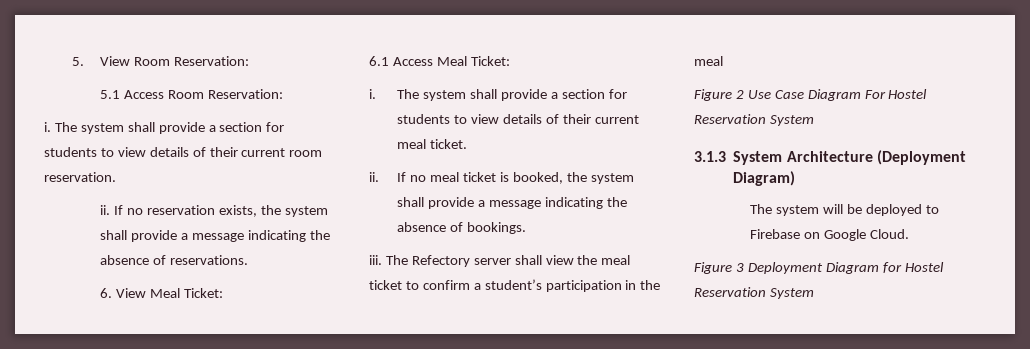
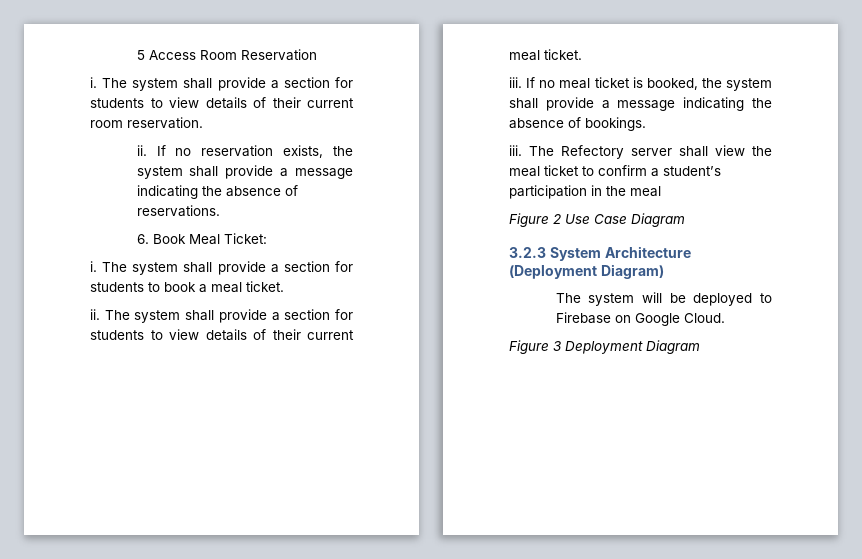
[72,56,250,66] [100,90,121,99] 5. View Room Reservation: // 5.1 -> [136,50,145,60] 5
[207,89,283,99] Reservation: -> [240,49,317,61] Reservation
[116,288,223,298] [369,56,510,66] [369,89,376,99] View Meal Ticket: // 6.1 Access Meal Ticket: // i. -> [152,233,267,245] [90,261,353,275] [90,281,284,293] [90,309,100,320] Book Meal Ticket: // i. The system shall provide a section for students to book a meal ticket. // ii.
[369,172,379,182] ii. -> [509,77,522,88] iii.
[864,89,928,99] [694,114,814,126] [694,151,726,162] For Hostel Reservation System // 3.1.3 -> [509,247,546,258] // 3.2.3
[882,262,944,273] [694,287,814,299] for Hostel Reservation System -> (700, 347) none

